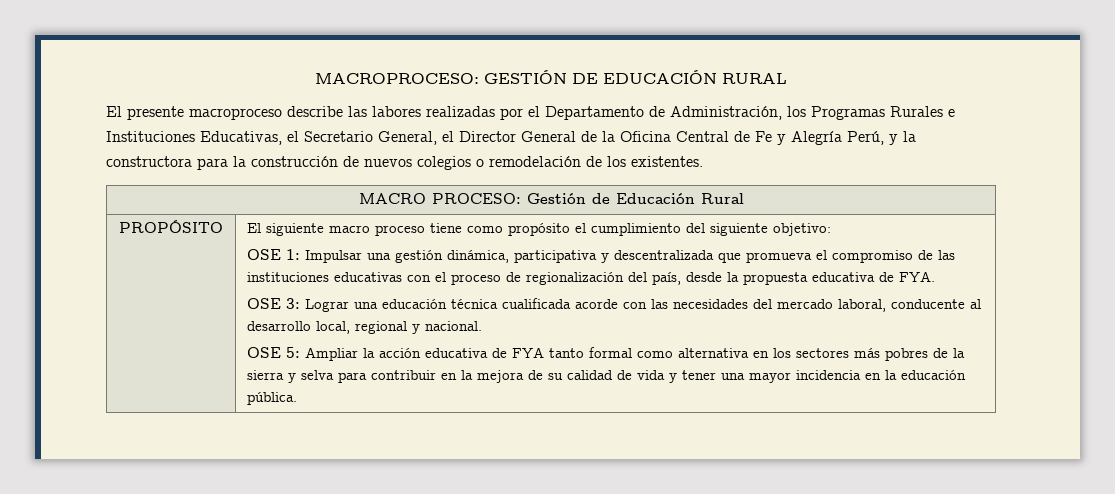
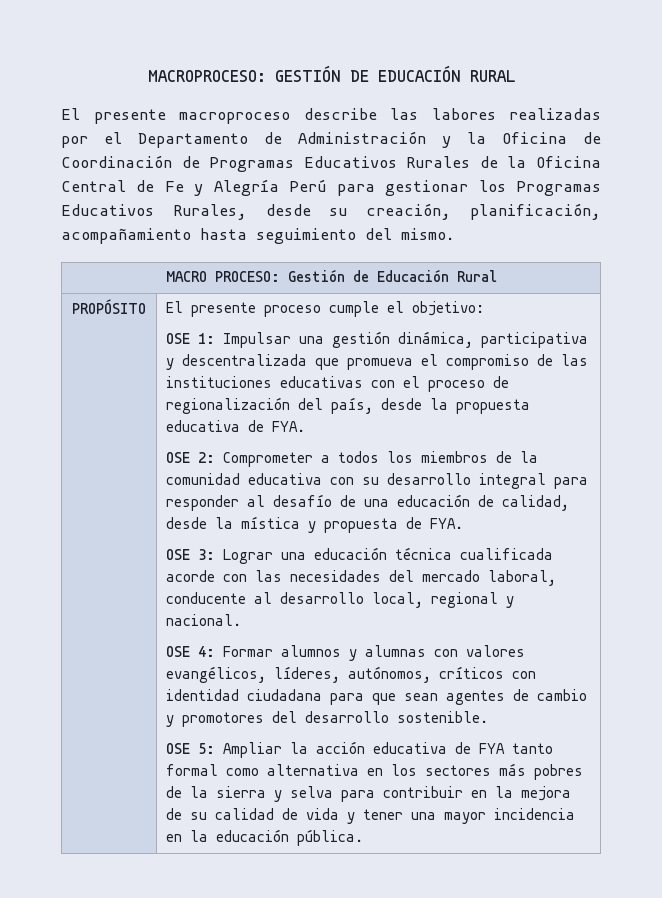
[670,106,955,120] [106,131,576,145] Administración, los Programas Rurales e Instituciones Educativas, el Secretario General, el Director General -> [298,131,601,148] [61,155,471,172] Administración y la Oficina de Coordinación de Programas Educativos Rurales
[847,131,916,145] [106,156,703,170] Perú, y la constructora para la construcción de nuevos colegios o remodelación de los existentes. -> [289,179,602,196] [61,203,601,220] [61,228,455,244] Perú para gestionar los Programas Educativos Rurales, desde su creación, planificación, acompañamiento hasta seguimiento del mismo.
[266,223,769,236] siguiente macro proceso tiene como propósito el cumplimiento del siguiente -> [191,301,405,317] presente proceso cumple el
(936, 276) none -> [166,451,539,467] [166,473,589,489] [166,494,570,511] [166,516,464,533] // OSE 2: Comprometer a todos los miembros de la comunidad educativa con su desarrollo integral para responder al desafío de una educación de calidad, desde la mística y propuesta de FYA.
(483, 326) none -> [166,645,526,661] [166,666,537,683] [166,689,588,705] [166,711,489,727] // OSE 4: Formar alumnos y alumnas con valores evangélicos, líderes, autónomos, críticos con identidad ciudadana para que sean agentes de cambio y promotores del desarrollo sostenible.

